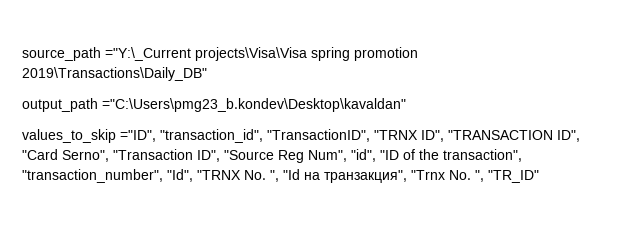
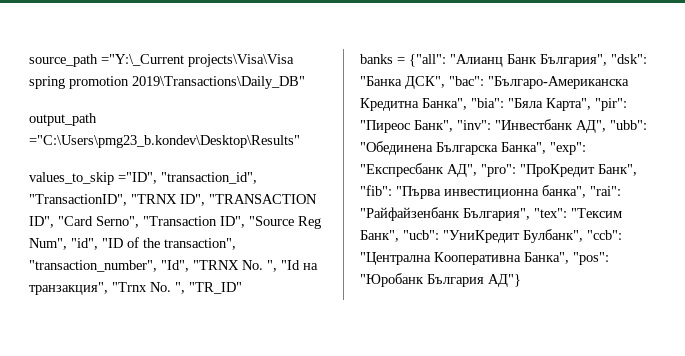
[102,98,406,112] ="C:\Users\pmg23_b.kondev\Desktop\kavaldan" -> [29,135,300,148] ="C:\Users\pmg23_b.kondev\Desktop\Results"
(539, 176) none -> [360,54,647,67] [360,76,629,89] [360,98,627,111] [360,119,647,133] [360,141,586,155] [360,163,637,177] [360,185,621,199] [360,207,622,221] [360,229,622,243] [360,252,609,265] [360,273,521,287] // banks = {"all": "Алианц Банк България", "dsk": "Банка ДСК", "bac": "Българо-Американска Кредитна Банка", "bia": "Бяла Карта", "pir": "Пиреос Банк", "inv": "Инвестбанк АД", "ubb": "Обединена Българска Банка", "exp": "Експресбанк АД", "pro": "ПроКредит Банк", "fib": "Първа инвестиционна банка", "rai": "Райфайзенбанк България", "tex": "Тексим Банк", "ucb": "УниКредит Булбанк", "ccb": "Централна Кооперативна Банка", "pos": "Юробанк България АД"}

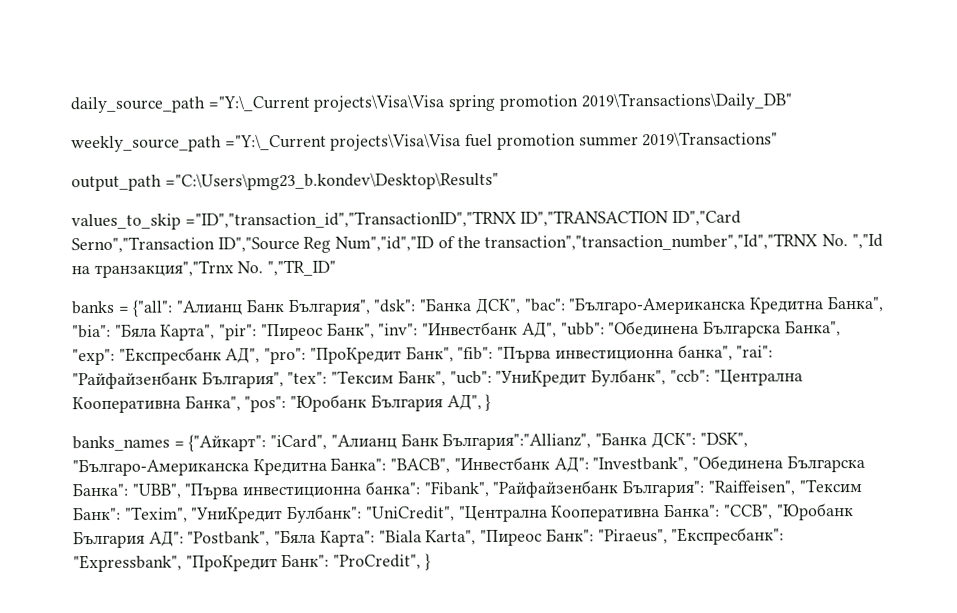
[29,54,98,67] source_path -> [70,96,205,114] daily_source_path
[29,113,97,126] [29,135,300,148] [29,172,257,185] [29,194,317,206] [29,216,321,229] [29,237,236,250] [29,260,318,272] [29,282,242,295] output_path ="C:\Users\pmg23_b.kondev\Desktop\Results" // values_to_skip ="ID", "transaction_id", "TransactionID", "TRNX ID", "TRANSACTION ID", "Card Serno", "Transaction ID", "Source Reg Num", "id", "ID of the transaction", "transaction_number", "Id", "TRNX No. ", "Id на транзакция", "Trnx No. ", "TR_ID" -> [71,131,779,153] [71,171,499,192] [71,209,742,231] [71,233,883,254] [71,259,337,279] weekly_source_path ="Y:\_Current projects\Visa\Visa fuel promotion summer 2019\Transactions" // output_path ="C:\Users\pmg23_b.kondev\Desktop\Results" // values_to_skip ="ID","transaction_id","TransactionID","TRNX ID","TRANSACTION ID","Card Serno","Transaction ID","Source Reg Num","id","ID of the transaction","transaction_number","Id","TRNX No. ","Id на транзакция","Trnx No. ","TR_ID"
[488,274,521,287] АД"} -> [446,393,492,411] [72,431,748,452] [72,454,865,477] [72,478,862,500] [73,503,854,524] [73,527,785,549] [73,553,431,573] АД", } // banks_names = {"Айкарт": "iCard", "Алианц Банк България":"Allianz", "Банка ДСК": "DSK", "Българо-Американска Кредитна Банка": "BACB", "Инвестбанк АД": "Investbank", "Обединена Българска Банка": "UBB", "Първа инвестиционна банка": "Fibank", "Райфайзенбанк България": "Raiffeisen", "Тексим Банк": "Texim", "УниКредит Булбанк": "UniCredit", "Централна Кооперативна Банка": "CCB", "Юробанк България АД": "Postbank", "Бяла Карта": "Biala Karta", "Пиреос Банк": "Piraeus", "Експресбанк": "Expressbank", "ПроКредит Банк": "ProCredit", }

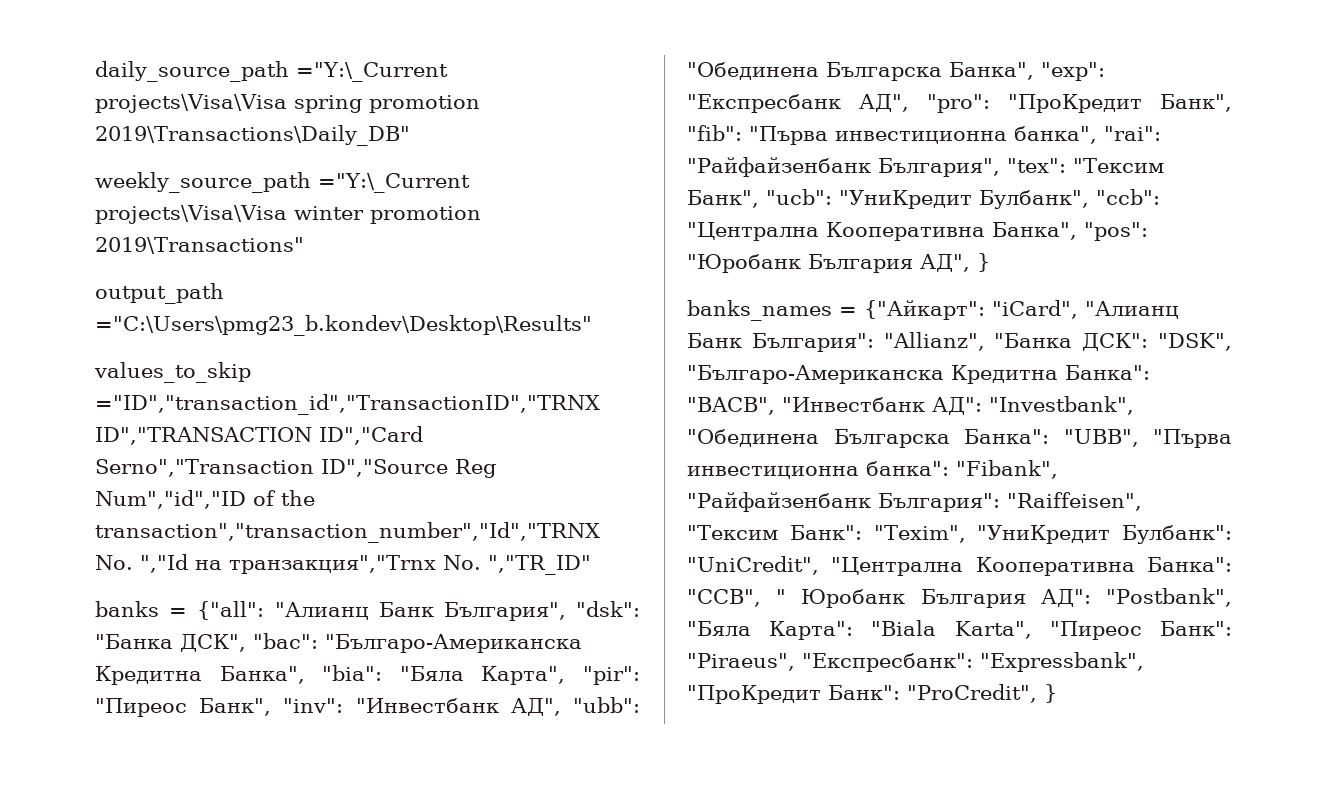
[465,133,639,150] fuel promotion summer -> [294,206,481,224] winter promotion
[442,432,592,451] България":"Allianz", -> [751,332,985,352] България": "Allianz",
[776,503,854,521] "Юробанк -> [776,589,906,608] " Юробанк

